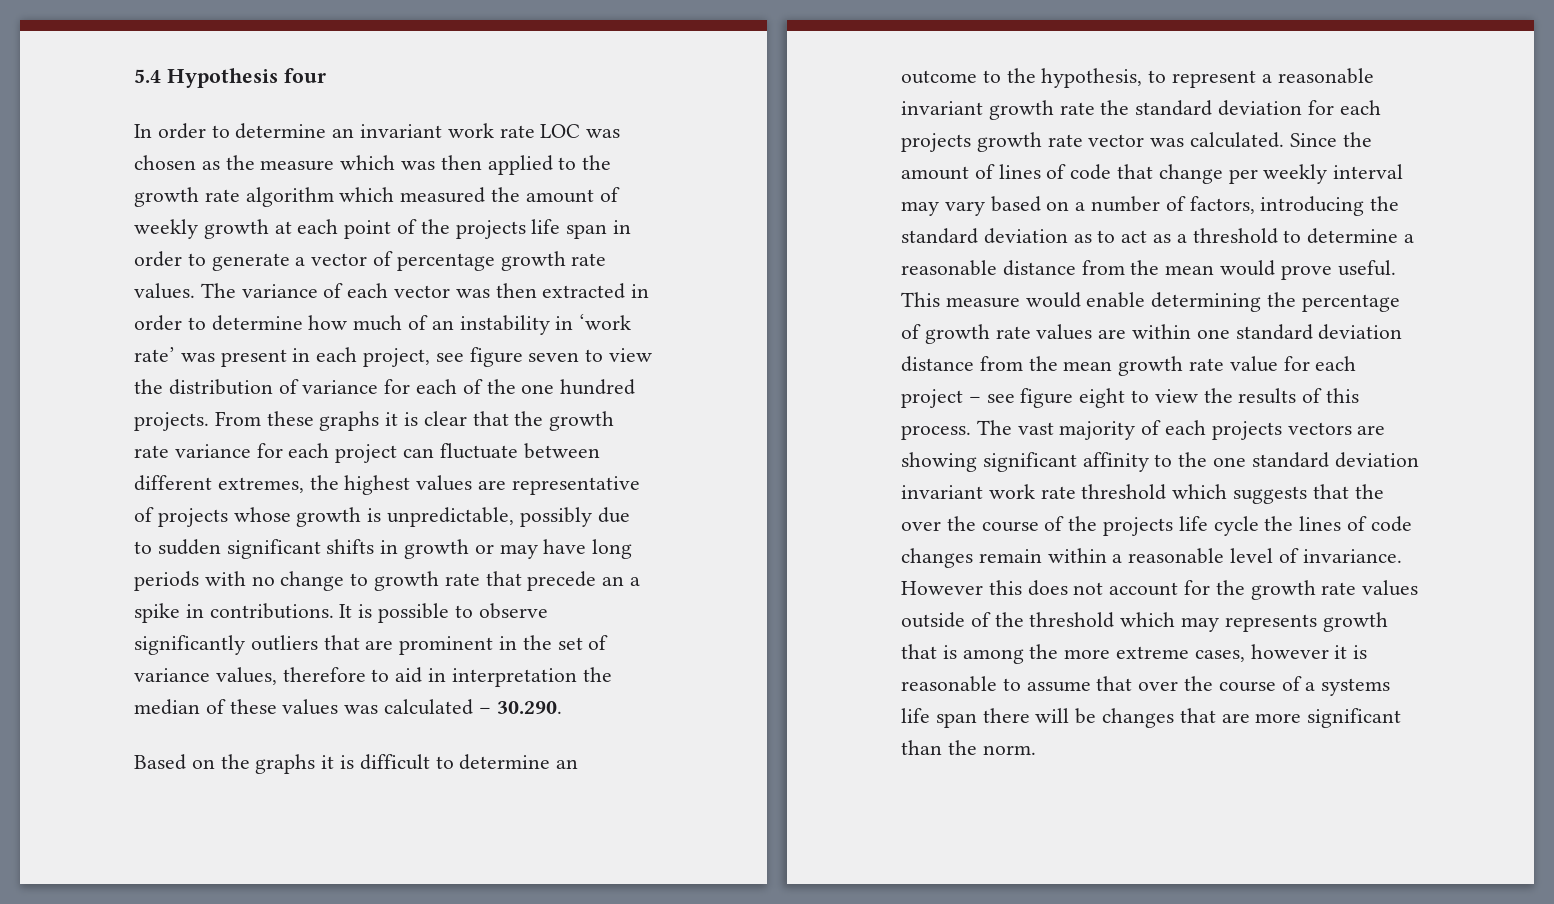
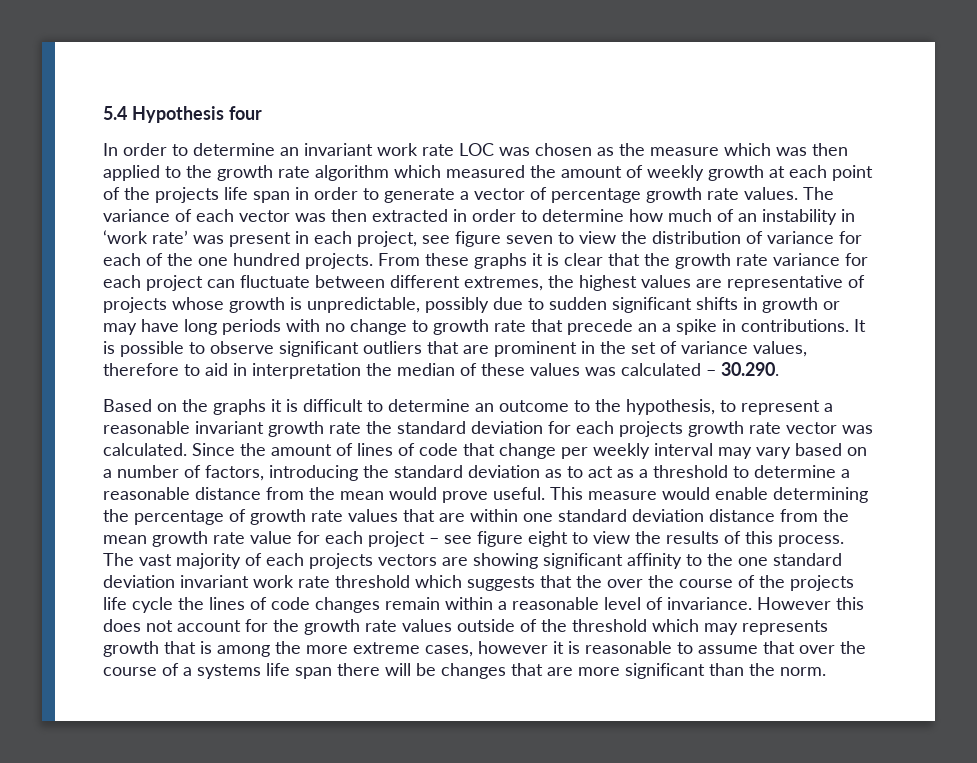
[134,635,245,655] significantly -> [279,341,359,357] significant
(1093, 332) none -> [403,509,435,522] that

